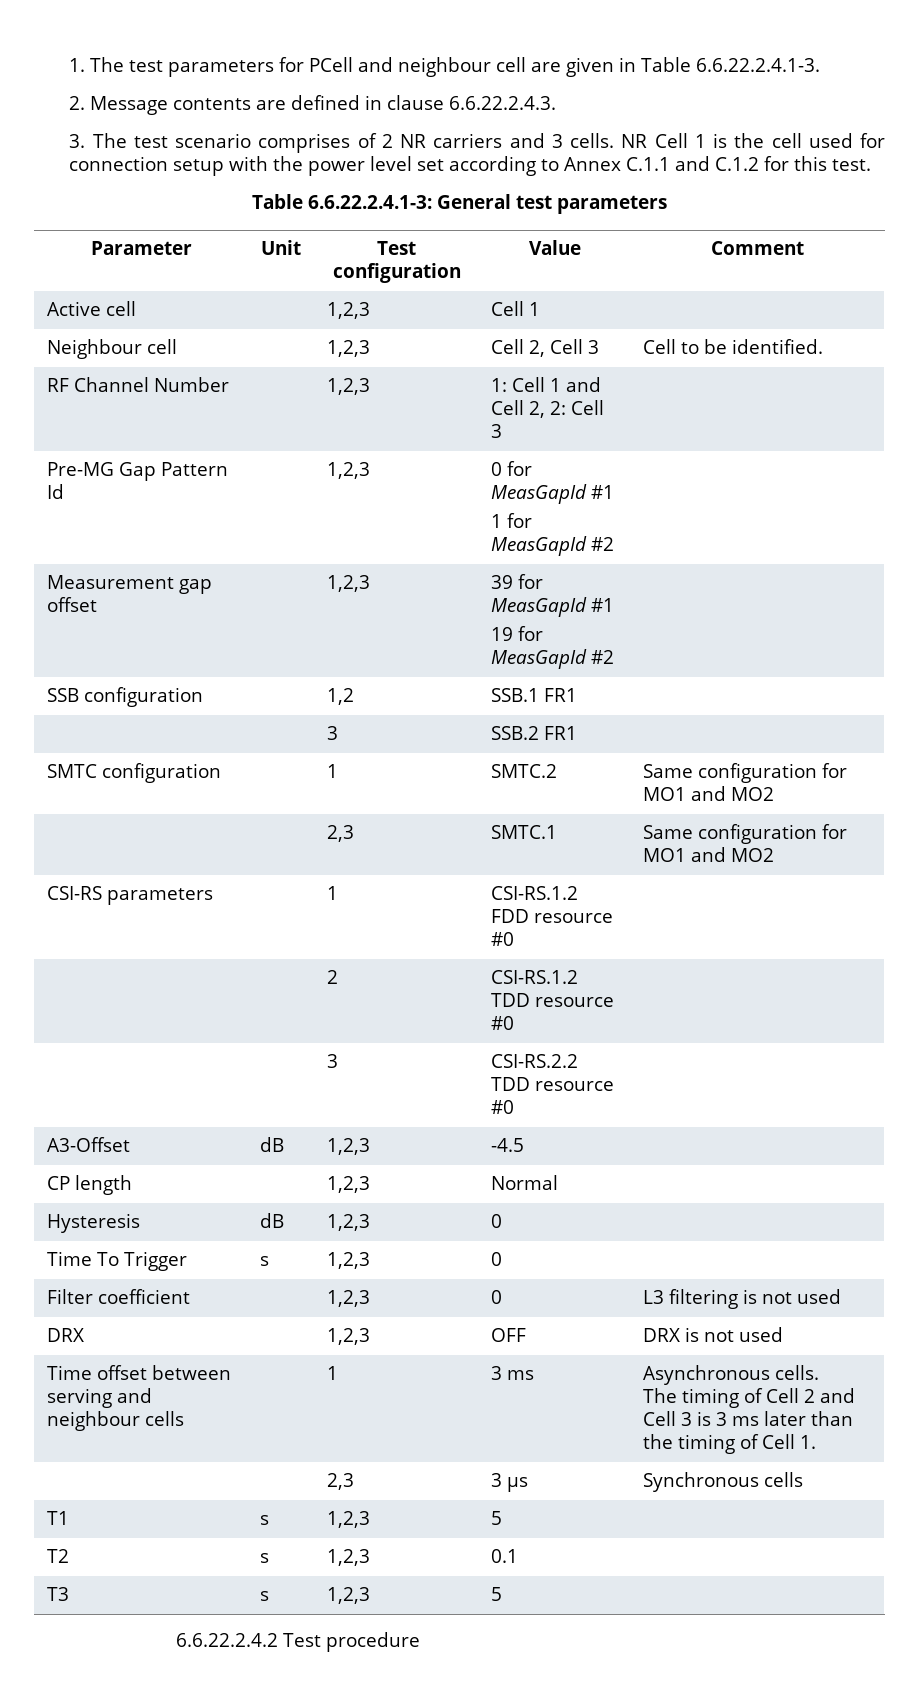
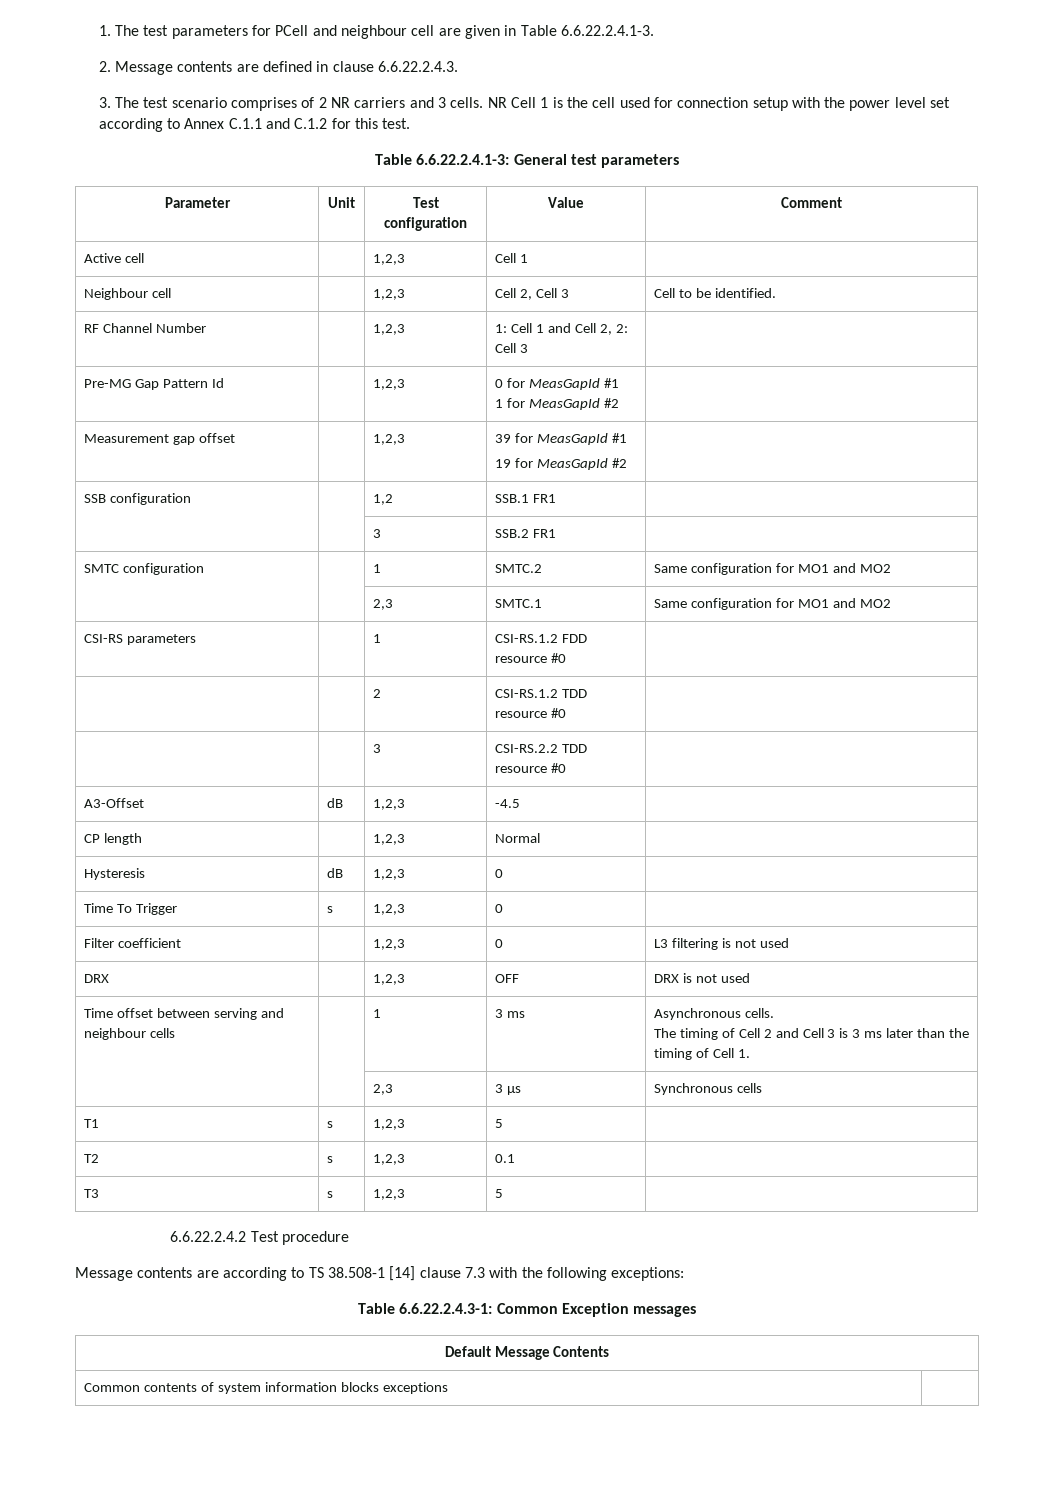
(420, 1642) none -> [75,1266,685,1281] [357,1303,697,1317] [444,1346,610,1360] [84,1382,448,1394] // Message contents are according to TS 38.508-1 [14] clause 7.3 with the following exceptions: // Table 6.6.22.2.4.3-1: Common Exception messages // Default Message Contents // Common contents of system information blocks exceptions |

